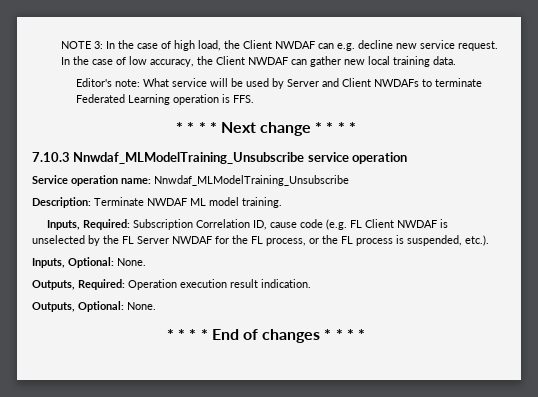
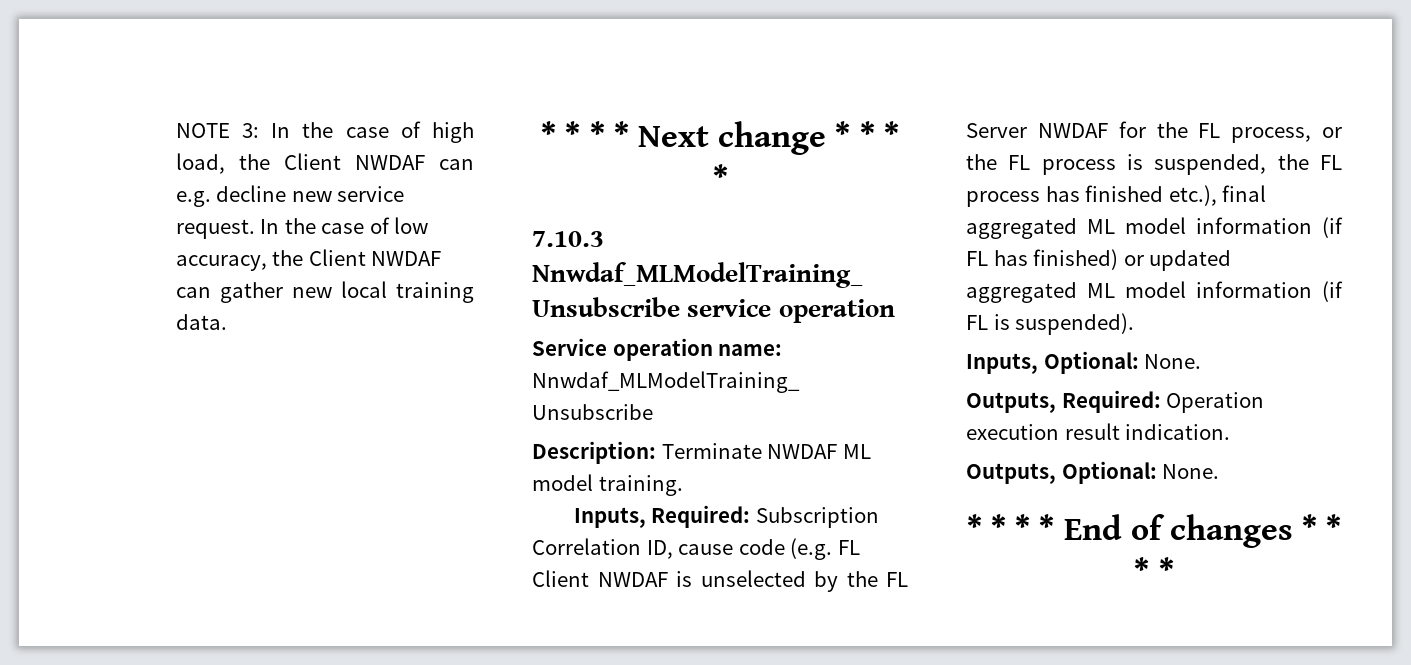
[75,78,482,89] [75,94,254,105] // Editor's note: What service will be used by Server and Client NWDAFs to terminate Federated Learning operation is FFS. -> (227, 322) none
[465,235,489,246] etc.). -> [1277,154,1342,170] [966,185,1267,207] [966,217,1343,239] [966,249,1232,271] [966,281,1343,303] [966,313,1135,335] the FL process has finished etc.), final aggregated ML model information (if FL has finished) or updated aggregated ML model information (if FL is suspended).

